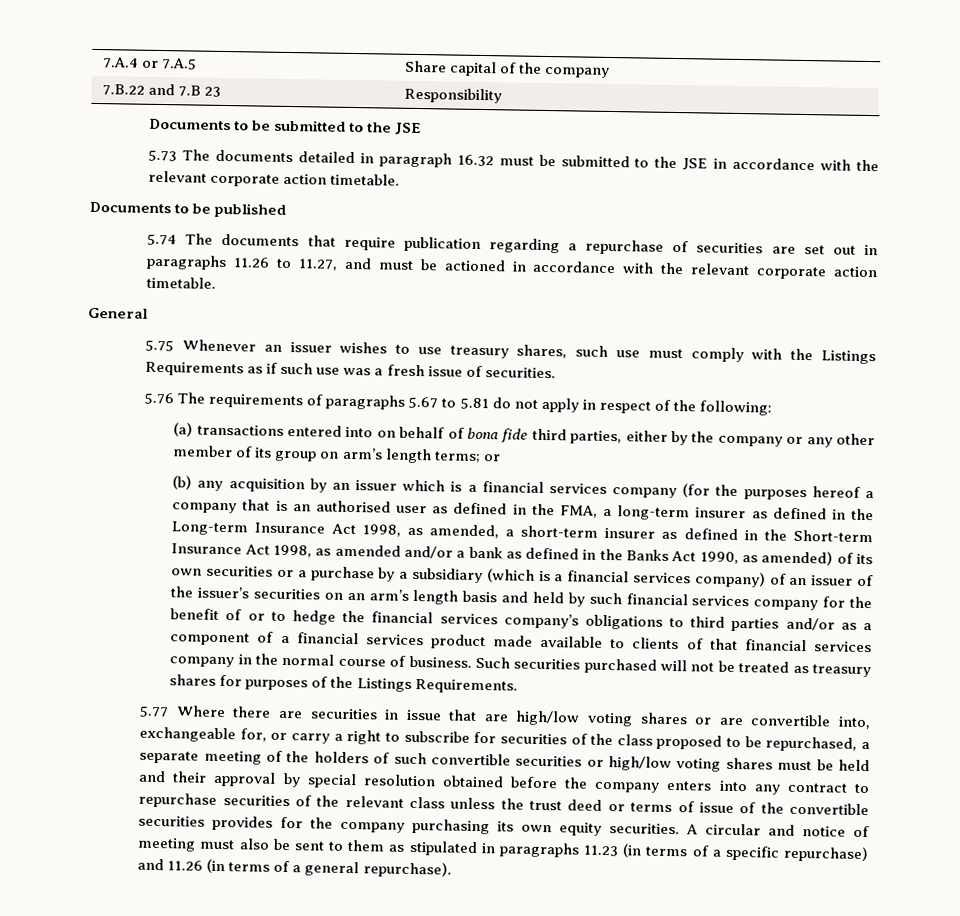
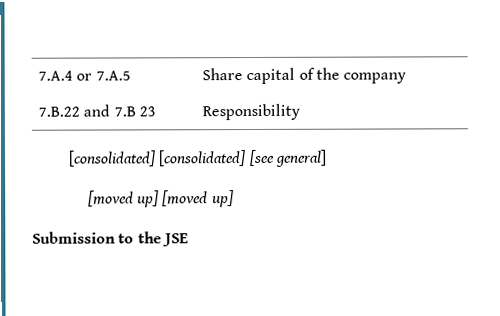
[149,118,422,136] [148,149,880,172] [148,170,401,187] [89,201,287,218] [147,233,878,256] [146,254,879,280] [146,276,217,289] [88,307,148,319] [145,339,876,365] [145,361,556,379] [144,392,772,416] [173,422,875,448] [172,445,501,464] [172,475,874,501] [172,499,874,521] [171,521,873,543] [171,543,873,566] [171,565,874,588] [170,586,872,611] [170,608,873,632] [170,631,872,653] [169,653,871,678] [169,674,518,694] [139,705,871,730] [139,726,870,752] [139,750,871,772] [138,770,869,795] [138,792,870,816] [138,815,871,838] [137,837,870,863] [137,858,452,878] Documents to be submitted to the JSE // 5.73 The documents detailed in paragraph 16.32 must be submitted to the JSE in accordance with the relevant corporate action timetable. // Documents to be published // 5.74 The documents that require publication regarding a repurchase of securities are set out in paragraphs 11.26 to 11.27, and must be actioned in accordance with the relevant corporate action timetable. // General // 5.75 Whenever an issuer wishes to use treasury shares, such use must comply with the Listings Requirements as if such use was a fresh issue of securities. // 5.76 The requirements of paragraphs 5.67 to 5.81 do not apply in respect of the following: // (a) transactions entered into on behalf of bona fide third parties, either by the company or any other member of its group on arm’s length terms; or // (b) any acquisition by an issuer which is a financial services company (for the purposes hereof a company that is an authorised user as defined in the FMA, a long-term insurer as defined in the Long-term Insurance Act 1998, as amended, a short-term insurer as defined in the Short-term Insurance Act 1998, as amended and/or a bank as defined in the Banks Act 1990, as amended) of its own securities or a purchase by a subsidiary (which is a financial services company) of an issuer of the issuer’s securities on an arm’s length basis and held by such financial services company for the benefit of or to hedge the financial services company’s obligations to third parties and/or as a component of a financial services product made available to clients of that financial services company in the normal course of business. Such securities purchased will not be treated as treasury shares for purposes of the Listings Requirements. // 5.77 Where there are securities in issue that are high/low voting shares or are convertible into, exchangeable for, or carry a right to subscribe for securities of the class proposed to be repurchased, a separate meeting of the holders of such convertible securities or high/low voting shares must be held and their approval by special resolution obtained before the company enters into any contract to repurchase securities of the relevant class unless the trust deed or terms of issue of the convertible securities provides for the company purchasing its own equity securities. A circular and notice of meeting must also be sent to them as stipulated in paragraphs 11.23 (in terms of a specific repurchase) and 11.26 (in terms of a general repurchase). -> [68,149,328,167] [87,190,234,208] [32,231,189,247] [consolidated] [consolidated] [see general] // [moved up] [moved up] // Submission to the JSE

